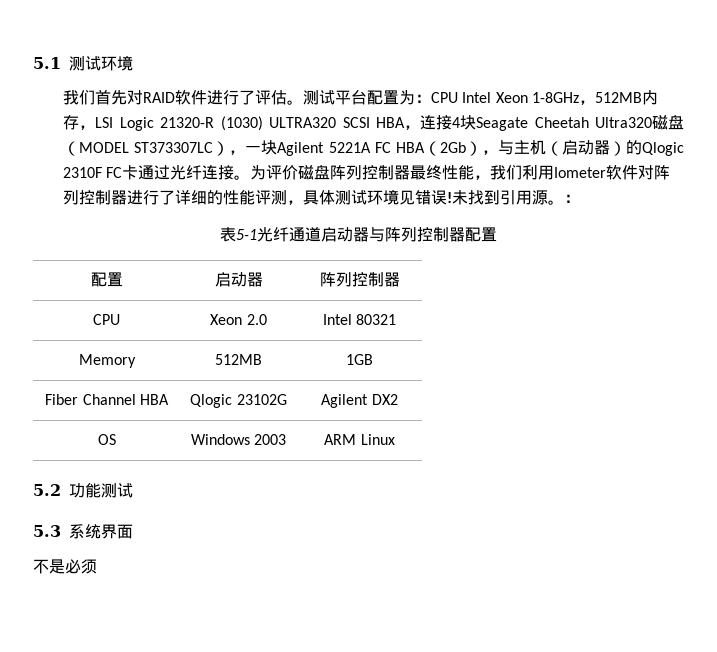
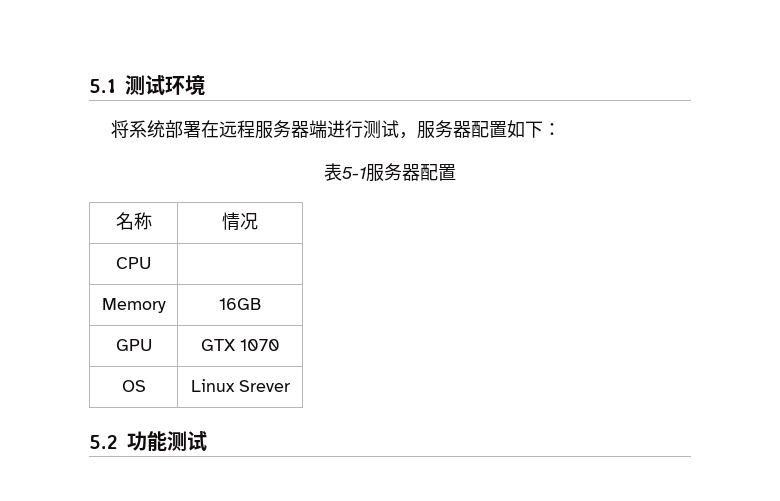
[63,89,659,105] [63,115,685,131] [63,140,684,156] [63,164,671,180] [63,189,581,205] [220,227,497,242] [90,272,123,287] [214,272,263,287] [319,272,400,287] [93,314,120,325] [210,314,267,325] [322,314,397,325] [78,354,136,368] [215,354,262,365] [346,354,373,365] [45,394,169,405] [190,394,287,408] [321,394,398,408] [97,434,116,445] [190,434,287,445] [324,434,357,445] 我们首先对RAID软件进行了评估。测试平台配置为：CPU Intel Xeon 1-8GHz，512MB内存，LSI Logic 21320-R (1030) ULTRA320 SCSI HBA，连接4块Seagate Cheetah Ultra320磁盘（MODEL ST373307LC），一块Agilent 5221A FC HBA（2Gb），与主机（启动器）的Qlogic 2310F FC卡通过光纤连接。为评价磁盘阵列控制器最终性能，我们利用Iometer软件对阵列控制器进行了详细的性能评测，具体测试环境见错误!未找到引用源。： // 表5-1光纤通道启动器与阵列控制器配置 // 配置 | 启动器 | 阵列控制器 // CPU | Xeon 2.0 | Intel 80321 // Memory | 512MB | 1GB // Fiber Channel HBA | Qlogic 23102G | Agilent DX2 // OS | Windows 2003 | ARM -> [110,120,561,139] [324,163,456,182] [115,212,152,230] [222,212,258,231] [116,257,151,269] [101,298,166,313] [219,298,261,310] [115,339,152,351] [200,339,280,351] [121,380,146,392] 将系统部署在远程服务器端进行测试，服务器配置如下： // 表5-1服务器配置 // 名称 | 情况 // CPU | // Memory | 16GB // GPU | GTX 1070 // OS |
(395, 439) none -> [238,380,291,392] Srever
[33,524,133,539] [33,559,97,574] // 5.3系统界面 // 不是必须 -> (207, 441) none

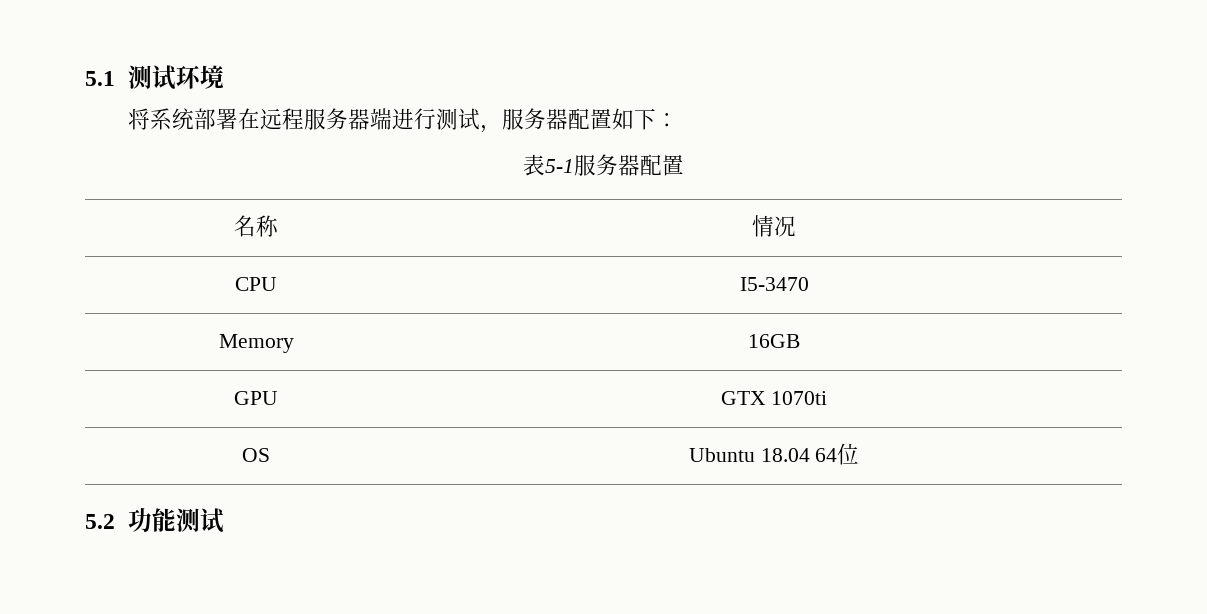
(151, 263) none -> [739,277,809,291] I5-3470
[239,339,280,351] 1070 -> [771,391,828,405] 1070ti
[190,379,291,392] Linux Srever -> [688,443,860,465] Ubuntu 18.04 64位

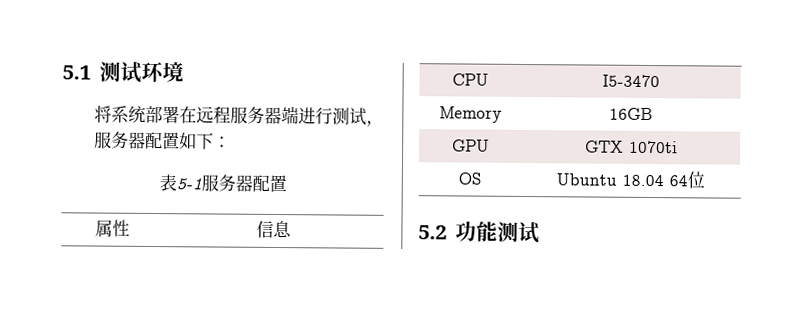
[234,215,279,237] [752,215,796,237] 名称 | 情况 -> [95,219,130,237] [255,220,292,239] 属性 | 信息

